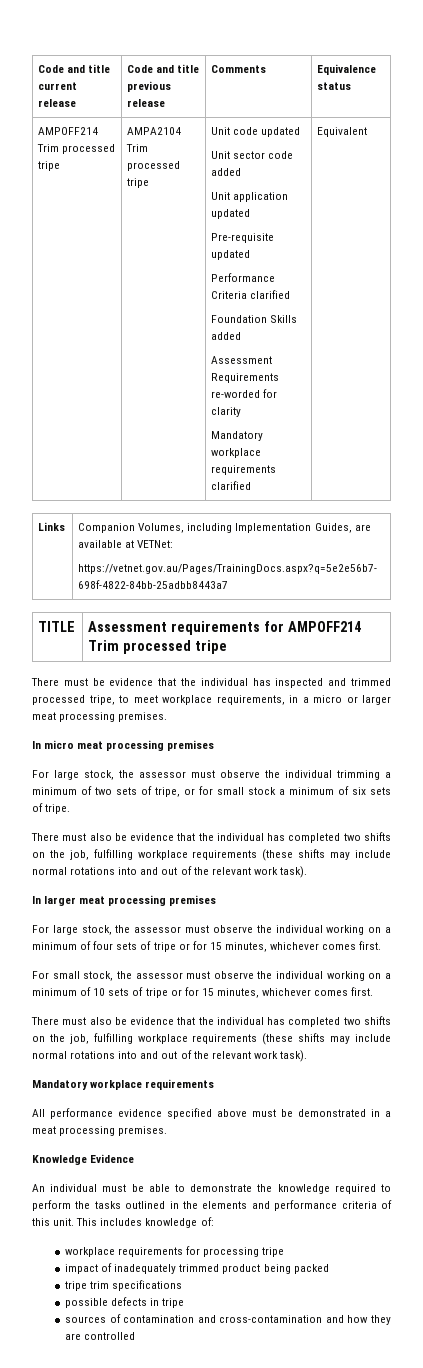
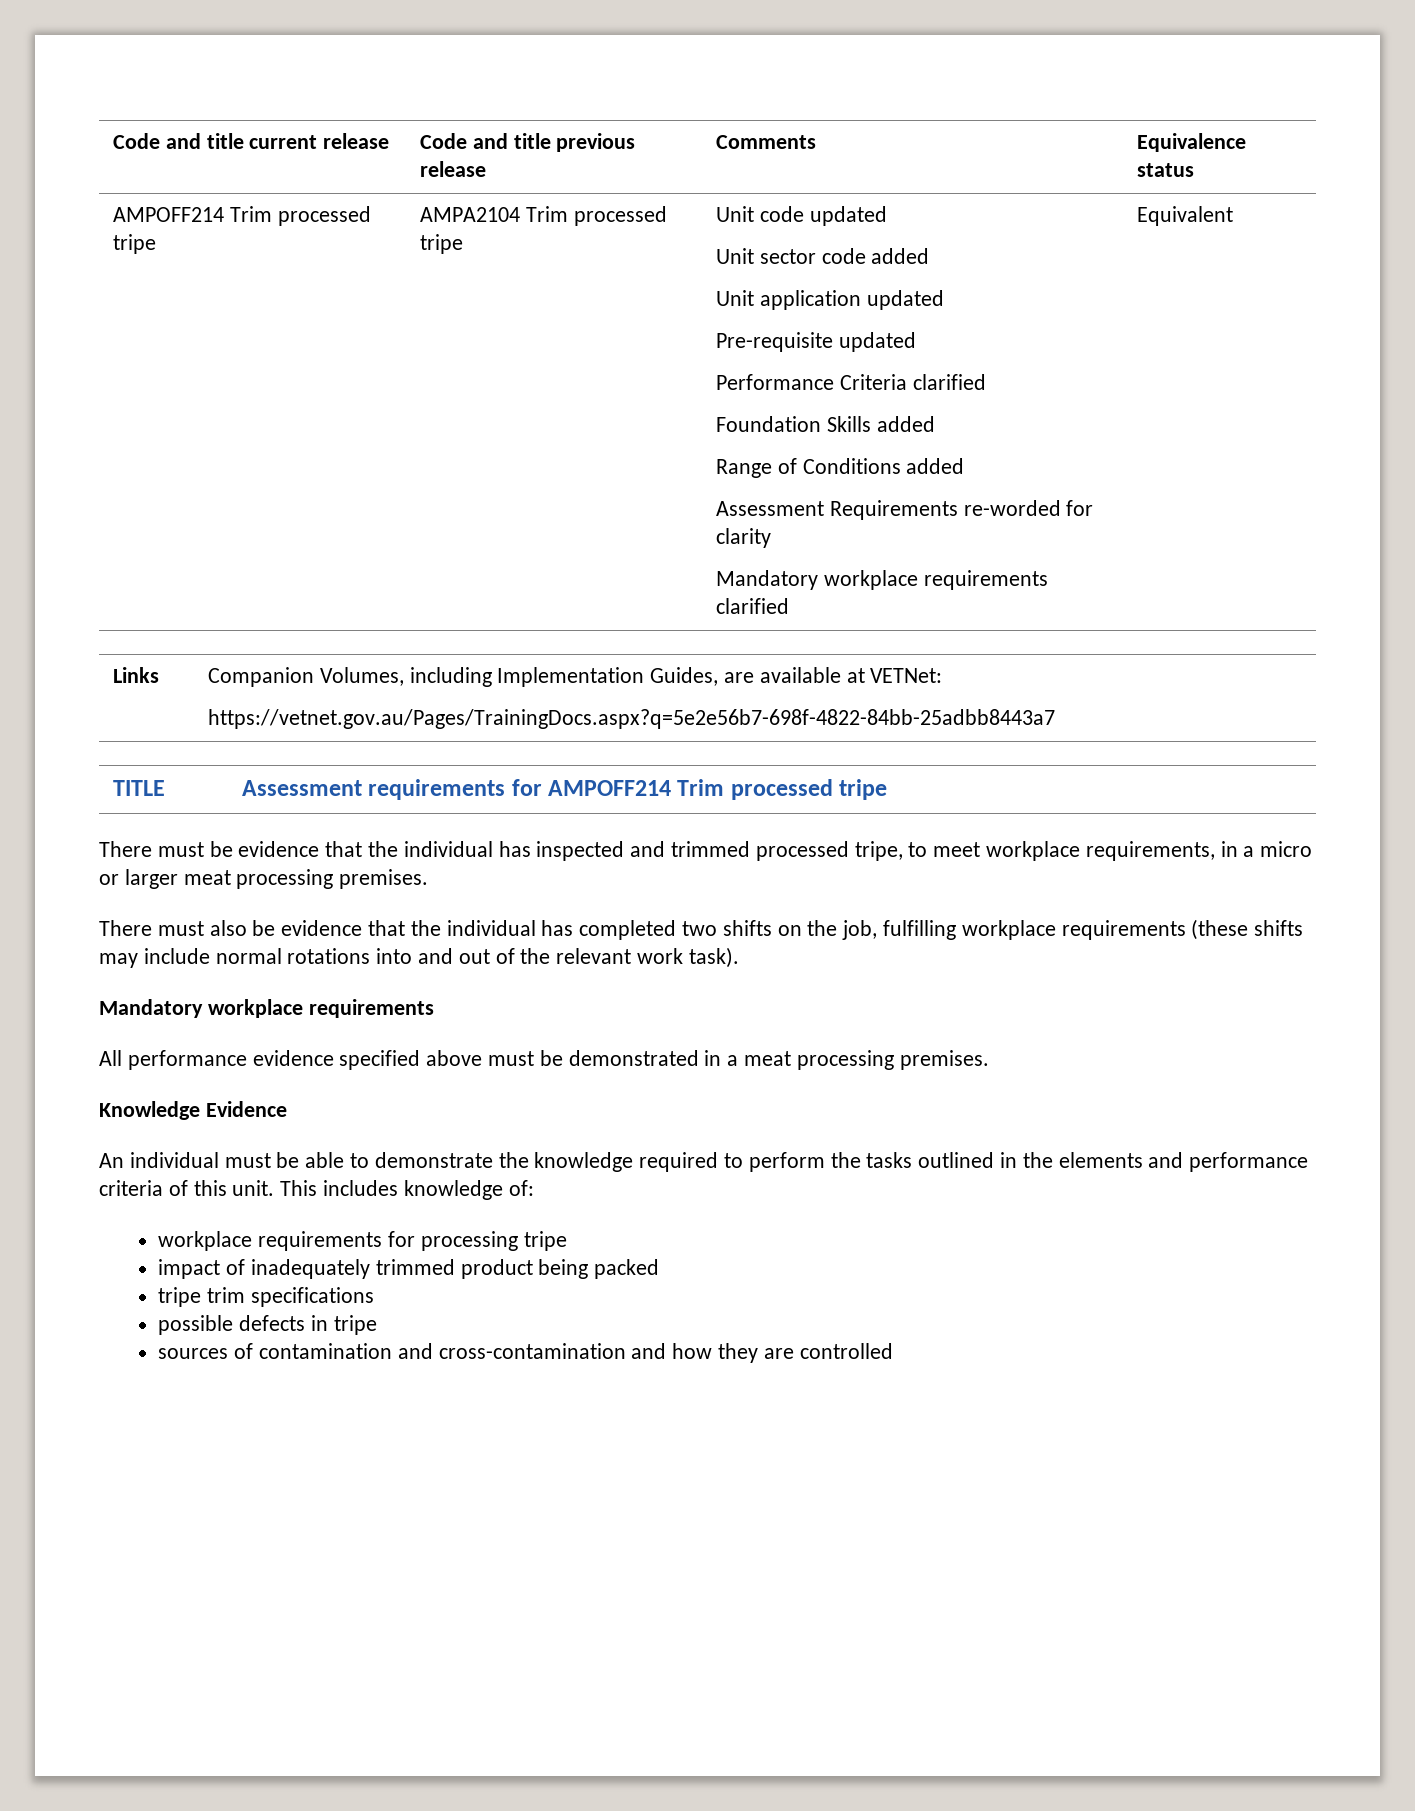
(242, 336) none -> [715,458,965,478] // Range of Conditions added
[32,740,215,751] [32,770,391,780] [32,786,391,797] [32,803,71,814] [31,832,391,843] [32,849,391,861] [32,866,307,878] [32,895,217,906] [32,925,391,935] [32,941,382,952] [32,971,391,981] [32,987,374,998] // In micro meat processing premises // For large stock, the assessor must observe the individual trimming a minimum of two sets of tripe, or for small stock a minimum of six sets of tripe. // There must also be evidence that the individual has completed two shifts on the job, fulfilling workplace requirements (these shifts may include normal rotations into and out of the relevant work task). // In larger meat processing premises // For large stock, the assessor must observe the individual working on a minimum of four sets of tripe or for 15 minutes, whichever comes first. // For small stock, the assessor must observe the individual working on a minimum of 10 sets of tripe or for 15 minutes, whichever comes first. -> (429, 879) none

